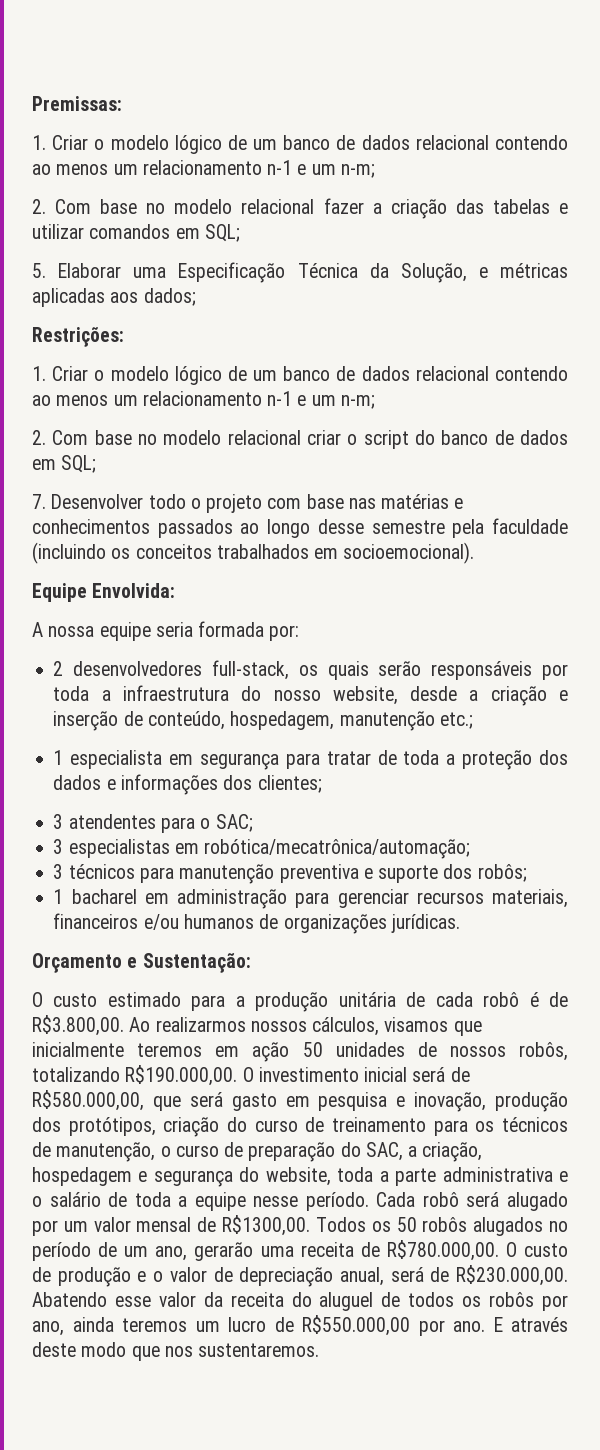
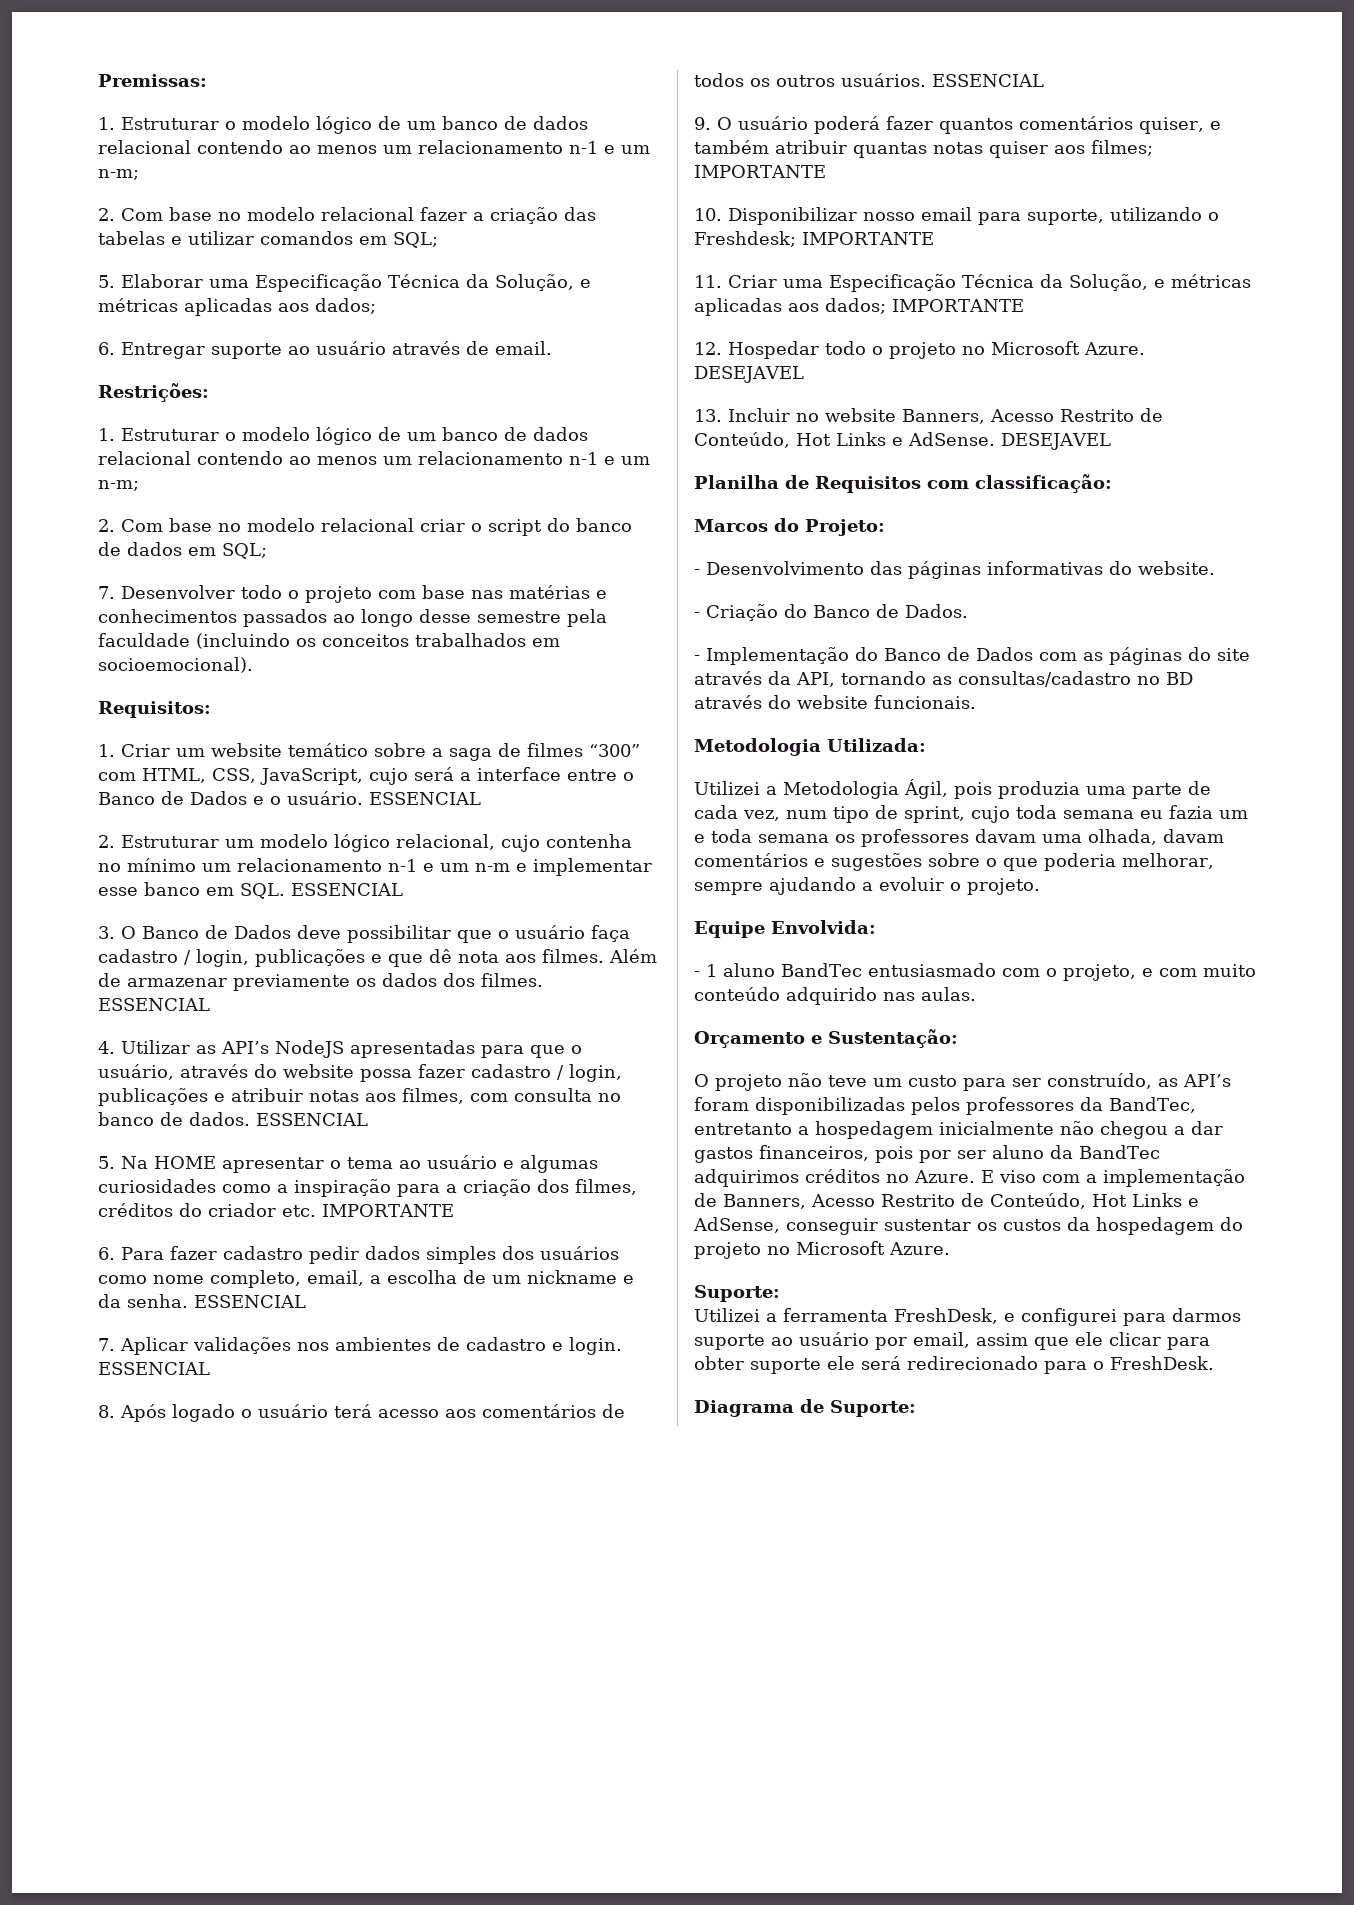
[52,135,89,150] Criar -> [121,117,219,130] Estruturar
(196, 297) none -> [98,341,552,359] // 6. Entregar suporte ao usuário através de email.
[52,366,89,381] Criar -> [121,428,219,441] Estruturar
[32,583,176,602] [32,621,300,641] [53,660,568,680] [53,685,568,706] [53,711,473,731] [53,750,569,770] [53,774,322,795] [53,814,253,833] [53,839,471,859] [53,864,527,884] [53,889,568,909] [53,913,460,934] [32,953,251,973] [32,992,568,1012] [32,1015,482,1036] [32,1042,568,1062] [32,1065,470,1086] [32,1090,568,1112] [32,1117,568,1137] [32,1142,483,1162] [32,1167,569,1187] [32,1192,568,1211] [32,1215,568,1236] [32,1240,569,1261] [32,1265,568,1287] [32,1292,569,1311] [32,1315,568,1336] [32,1342,320,1361] Equipe Envolvida: // A nossa equipe seria formada por: // 2 desenvolvedores full-stack, os quais serão responsáveis por toda a infraestrutura do nosso website, desde a criação e inserção de conteúdo, hospedagem, manutenção etc.; // 1 especialista em segurança para tratar de toda a proteção dos dados e informações dos clientes; // 3 atendentes para o SAC; // 3 especialistas em robótica/mecatrônica/automação; // 3 técnicos para manutenção preventiva e suporte dos robôs; // 1 bacharel em administração para gerenciar recursos materiais, financeiros e/ou humanos de organizações jurídicas. // Orçamento e Sustentação: // O custo estimado para a produção unitária de cada robô é de R$3.800,00. Ao realizarmos nossos cálculos, visamos que inicialmente teremos em ação 50 unidades de nossos robôs, totalizando R$190.000,00. O investimento inicial será de R$580.000,00, que será gasto em pesquisa e inovação, produção dos protótipos, criação do curso de treinamento para os técnicos de manutenção, o curso de preparação do SAC, a criação, hospedagem e segurança do website, toda a parte administrativa e o salário de toda a equipe nesse período. Cada robô será alugado por um valor mensal de R$1300,00. Todos os 50 robôs alugados no período de um ano, gerarão uma receita de R$780.000,00. O custo de produção e o valor de depreciação anual, será de R$230.000,00. Abatendo esse valor da receita do aluguel de todos os robôs por ano, ainda teremos um lucro de R$550.000,00 por ano. E através deste modo que nos sustentaremos. -> [98,701,211,718] [98,743,640,761] [98,767,634,785] [98,791,481,805] [98,834,632,852] [98,858,652,876] [98,882,403,899] [98,925,630,943] [98,949,657,967] [98,973,543,991] [98,998,210,1011] [98,1040,582,1058] [98,1064,622,1082] [98,1088,621,1106] [98,1112,368,1126] [98,1155,598,1173] [98,1179,637,1197] [98,1203,454,1217] [98,1246,619,1264] [98,1270,634,1288] [98,1294,306,1308] [98,1337,622,1355] [98,1362,210,1375] [98,1404,625,1422] [694,73,1044,87] [694,116,1221,134] [694,140,1153,158] [694,165,826,178] [694,207,1219,225] [694,231,934,247] [694,274,1251,292] [694,298,1024,316] [694,341,1145,359] [694,366,804,383] [694,408,1163,424] [694,432,1111,450] [694,474,1112,493] [694,518,885,536] [694,561,1215,579] [694,604,968,621] [694,647,1250,665] [694,671,1193,687] [694,695,976,709] [694,738,926,756] [694,779,1211,799] [694,805,1248,823] [694,829,1224,847] [694,853,1214,871] [694,877,1040,895] [694,920,876,938] [694,963,1256,981] [694,987,976,1005] [694,1029,958,1048] [694,1073,1231,1091] [694,1097,1196,1115] [694,1121,1223,1139] [694,1145,1160,1163] [694,1169,1245,1187] [694,1193,1199,1209] [693,1217,1243,1235] [694,1241,950,1259] [694,1285,780,1302] [694,1308,1241,1326] [694,1332,1210,1350] [694,1356,1214,1374] [694,1399,916,1417] Requisitos: // 1. Criar um website temático sobre a saga de filmes “300” com HTML, CSS, JavaScript, cujo será a interface entre o Banco de Dados e o usuário. ESSENCIAL // 2. Estruturar um modelo lógico relacional, cujo contenha no mínimo um relacionamento n-1 e um n-m e implementar esse banco em SQL. ESSENCIAL // 3. O Banco de Dados deve possibilitar que o usuário faça cadastro / login, publicações e que dê nota aos filmes. Além de armazenar previamente os dados dos filmes. ESSENCIAL // 4. Utilizar as API’s NodeJS apresentadas para que o usuário, através do website possa fazer cadastro / login, publicações e atribuir notas aos filmes, com consulta no banco de dados. ESSENCIAL // 5. Na HOME apresentar o tema ao usuário e algumas curiosidades como a inspiração para a criação dos filmes, créditos do criador etc. IMPORTANTE // 6. Para fazer cadastro pedir dados simples dos usuários como nome completo, email, a escolha de um nickname e da senha. ESSENCIAL // 7. Aplicar validações nos ambientes de cadastro e login. ESSENCIAL // 8. Após logado o usuário terá acesso aos comentários de todos os outros usuários. ESSENCIAL // 9. O usuário poderá fazer quantos comentários quiser, e também atribuir quantas notas quiser aos filmes; IMPORTANTE // 10. Disponibilizar nosso email para suporte, utilizando o Freshdesk; IMPORTANTE // 11. Criar uma Especificação Técnica da Solução, e métricas aplicadas aos dados; IMPORTANTE // 12. Hospedar todo o projeto no Microsoft Azure. DESEJAVEL // 13. Incluir no website Banners, Acesso Restrito de Conteúdo, Hot Links e AdSense. DESEJAVEL // Planilha de Requisitos com classificação: // Marcos do Projeto: // - Desenvolvimento das páginas informativas do website. // - Criação do Banco de Dados. // - Implementação do Banco de Dados com as páginas do site através da API, tornando as consultas/cadastro no BD através do website funcionais. // Metodologia Utilizada: // Utilizei a Metodologia Ágil, pois produzia uma parte de cada vez, num tipo de sprint, cujo toda semana eu fazia um e toda semana os professores davam uma olhada, davam comentários e sugestões sobre o que poderia melhorar, sempre ajudando a evoluir o projeto. // Equipe Envolvida: // - 1 aluno BandTec entusiasmado com o projeto, e com muito conteúdo adquirido nas aulas. // Orçamento e Sustentação: // O projeto não teve um custo para ser construído, as API’s foram disponibilizadas pelos professores da BandTec, entretanto a hospedagem inicialmente não chegou a dar gastos financeiros, pois por ser aluno da BandTec adquirimos créditos no Azure. E viso com a implementação de Banners, Acesso Restrito de Conteúdo, Hot Links e AdSense, conseguir sustentar os custos da hospedagem do projeto no Microsoft Azure. // Suporte: // Utilizei a ferramenta FreshDesk, e configurei para darmos suporte ao usuário por email, assim que ele clicar para obter suporte ele será redirecionado para o FreshDesk. // Diagrama de Suporte:

